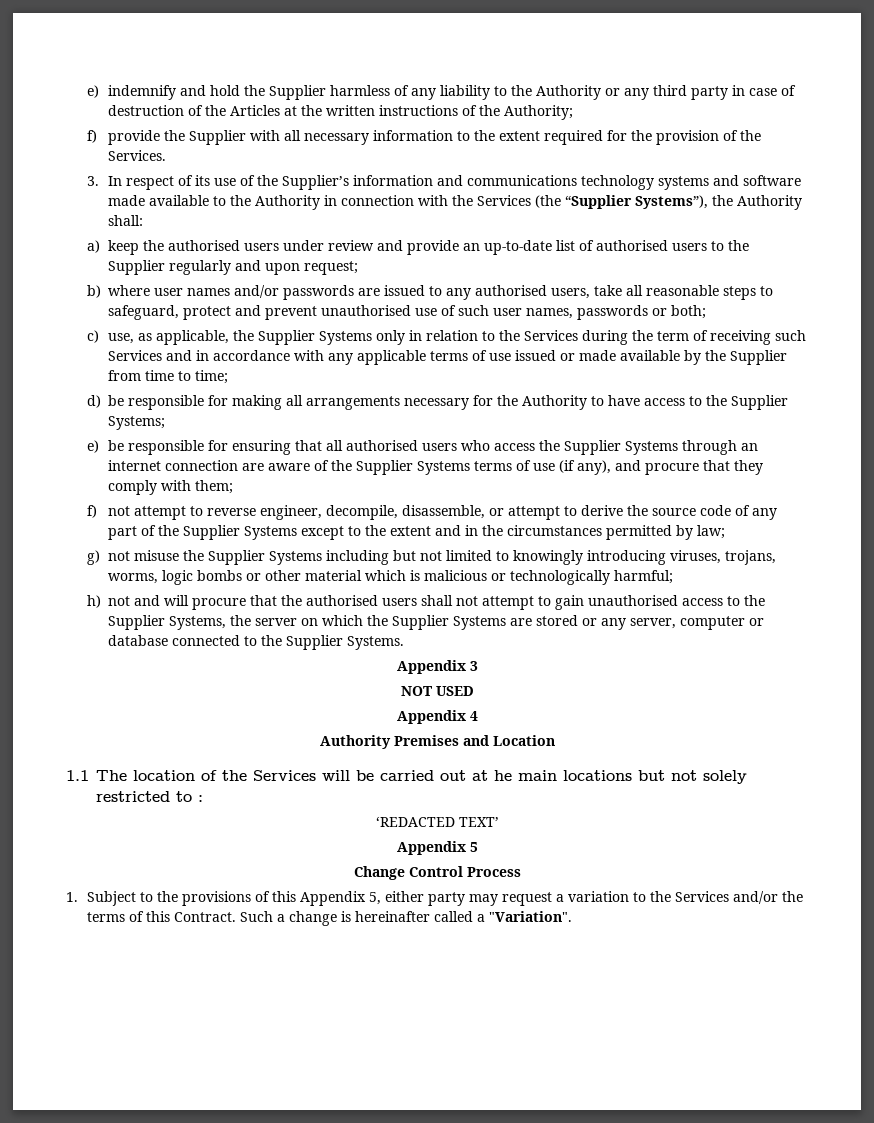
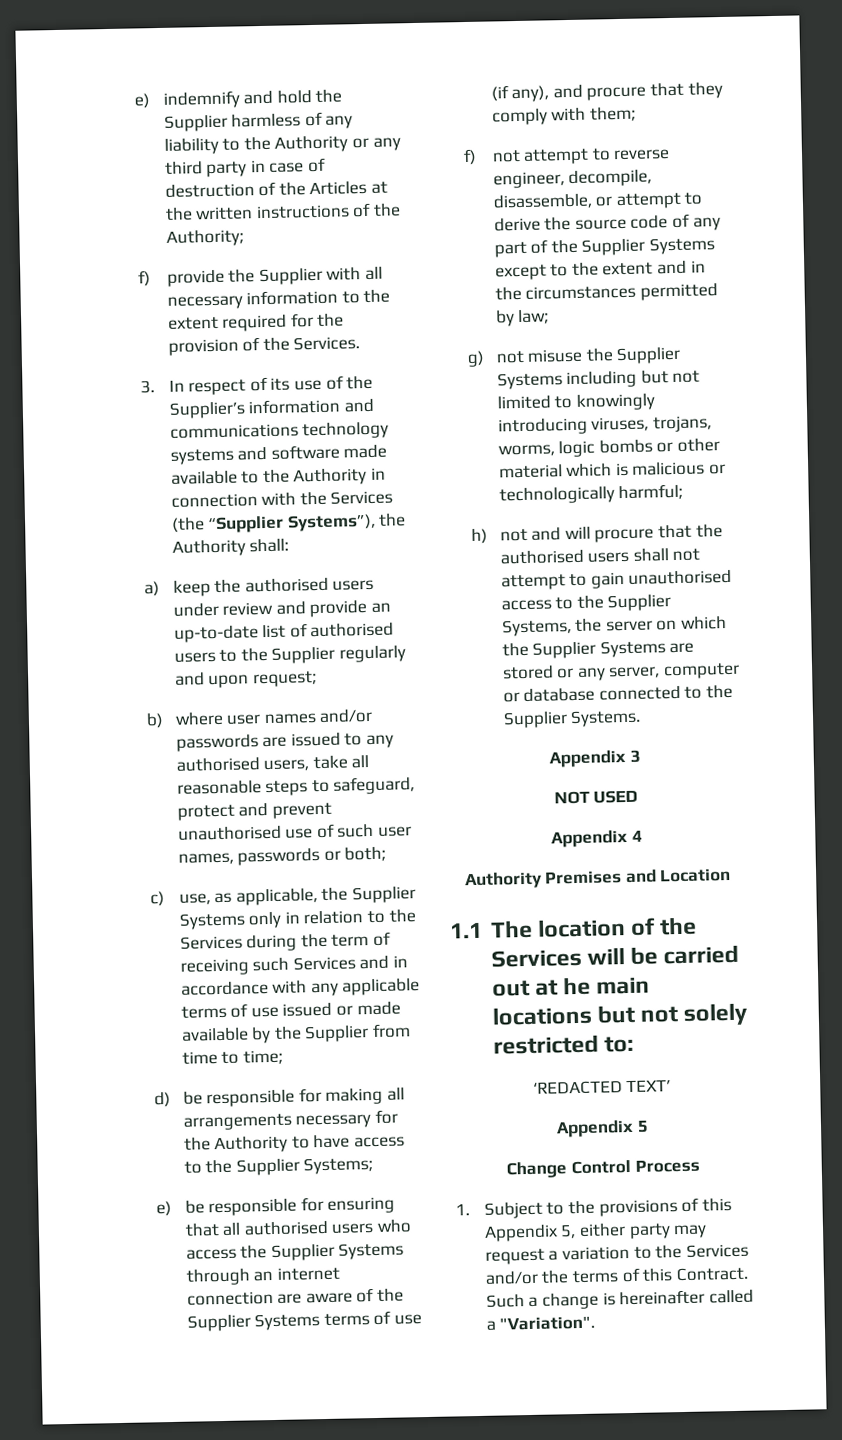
[176,791,203,802] to : -> [603,1035,634,1053] to:

